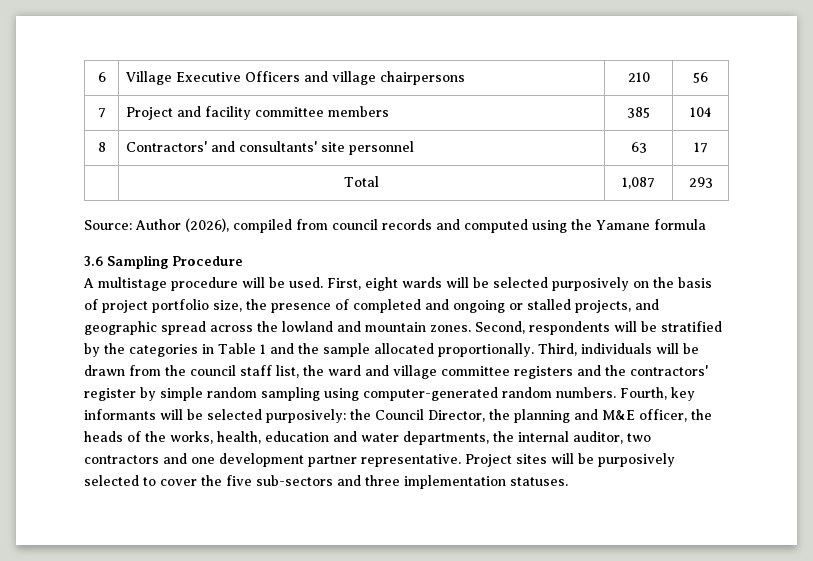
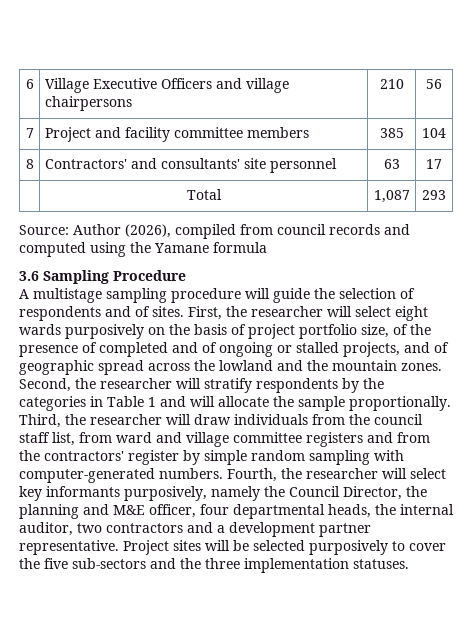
(167, 284) none -> [106,288,167,303] sampling
[269,277,548,291] be used. First, eight wards will be selected -> [273,288,415,303] [19,306,428,321] [19,324,61,335] guide the selection of respondents and of sites. First, the researcher will select eight wards
(242, 306) none -> [393,324,408,335] of
(449, 304) none -> [202,342,217,353] of
(659, 304) none -> [434,342,449,353] of
(361, 326) none -> [307,360,328,371] the
[529,321,722,335] respondents will be stratified -> [75,378,338,393] the researcher will stratify respondents
(294, 348) none -> [190,396,269,407] will allocate
[374,343,434,354] allocated -> (345, 403) none
[581,343,699,354] [84,365,125,376] individuals will be drawn -> [65,414,308,425] the researcher will draw individuals
[303,365,324,376] the -> [79,432,112,443] from
(601, 370) none -> [397,432,430,443] from
[324,387,695,401] [84,409,346,423] using computer-generated random numbers. Fourth, key informants will be selected purposively: -> [374,450,404,461] [19,468,446,483] [19,486,260,501] with computer-generated numbers. Fourth, the researcher will select key informants purposively, namely
[691,409,712,420] [84,431,489,445] the heads of the works, health, education and water departments, -> [200,504,371,519] four departmental heads,
[191,457,215,464] one -> [217,525,225,533] a
[598,453,675,467] [84,475,139,486] purposively selected -> [253,540,388,555] selected purposively
(361, 480) none -> [180,558,201,569] the

